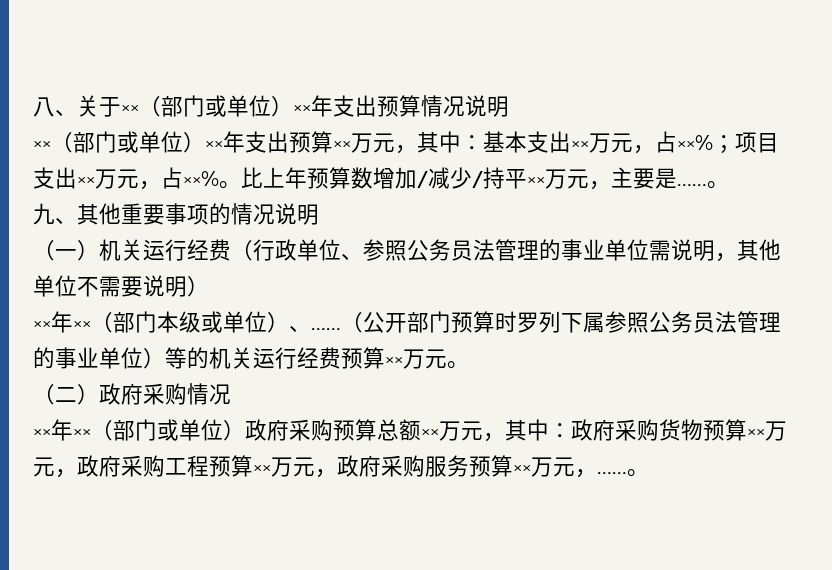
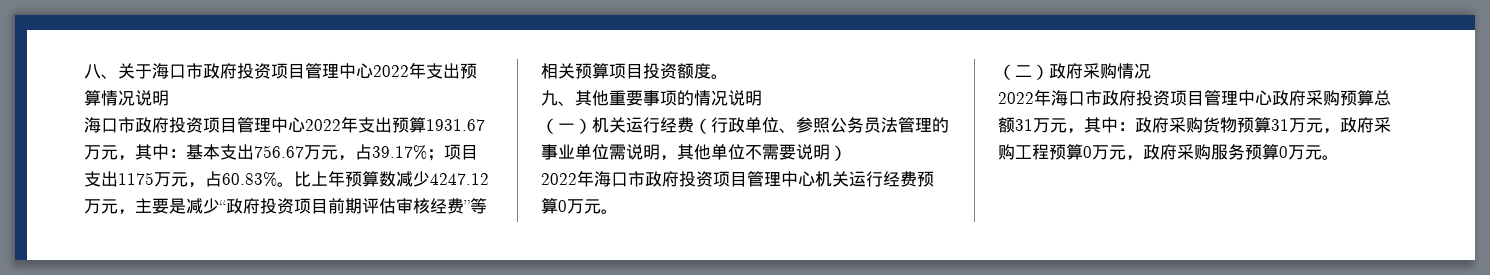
[121,95,311,117] ××（部门或单位）×× -> [152,63,409,79] 海口市政府投资项目管理中心2022
[33,131,351,153] ××（部门或单位）××年支出预算×× -> [84,116,485,133] 海口市政府投资项目管理中心2022年支出预算1931.67
[571,131,713,154] ××万元，占××% -> [254,144,427,161] 756.67万元，占39.17%
[77,167,219,190] ××万元，占××% -> [118,171,277,188] 1175万元，占60.83%
[373,167,707,190] 增加/减少/持平××万元，主要是…… -> [396,171,489,187] [84,198,487,215] [541,63,711,79] 减少4247.12万元，主要是减少“政府投资项目前期评估审核经费”等相关预算项目投资额度
[33,311,781,333] [33,347,209,369] ××年××（部门本级或单位）、……（公开部门预算时罗列下属参照公务员法管理的事业单位）等的 -> [541,170,815,187] 2022年海口市政府投资项目管理中心
[385,357,403,366] ×× -> [558,200,567,212] 0
[33,419,245,441] ××年××（部门或单位） -> [998,89,1272,106] 2022年海口市政府投资项目管理中心
[421,429,439,438] ×× -> [1015,119,1033,131] 31
[747,429,765,438] ×× -> [1271,119,1289,131] 31
[253,465,271,474] ×× -> [1083,146,1092,158] 0
[513,457,627,478] ××万元，…… -> [1279,145,1322,160] 0万元

